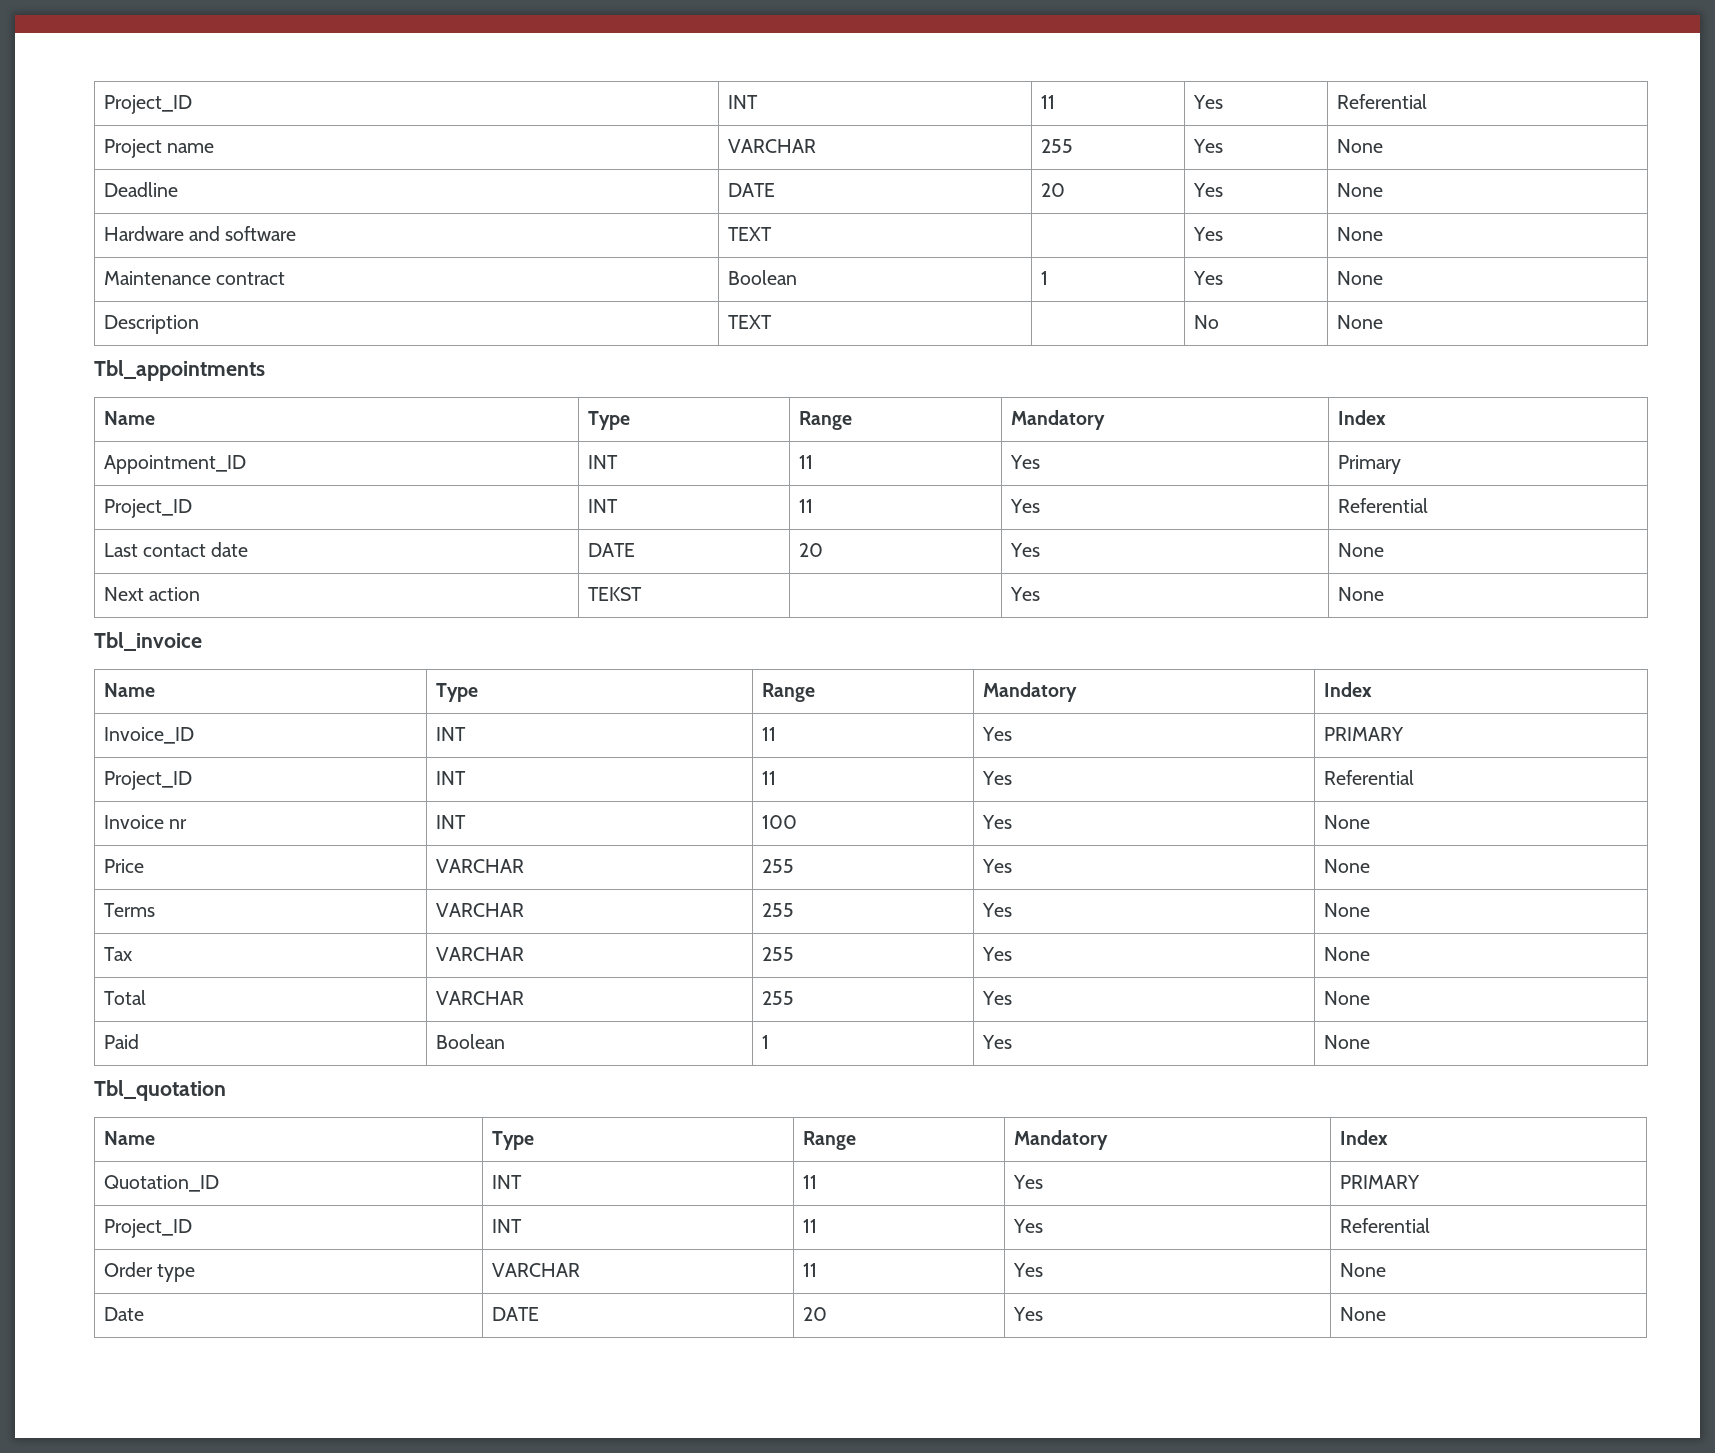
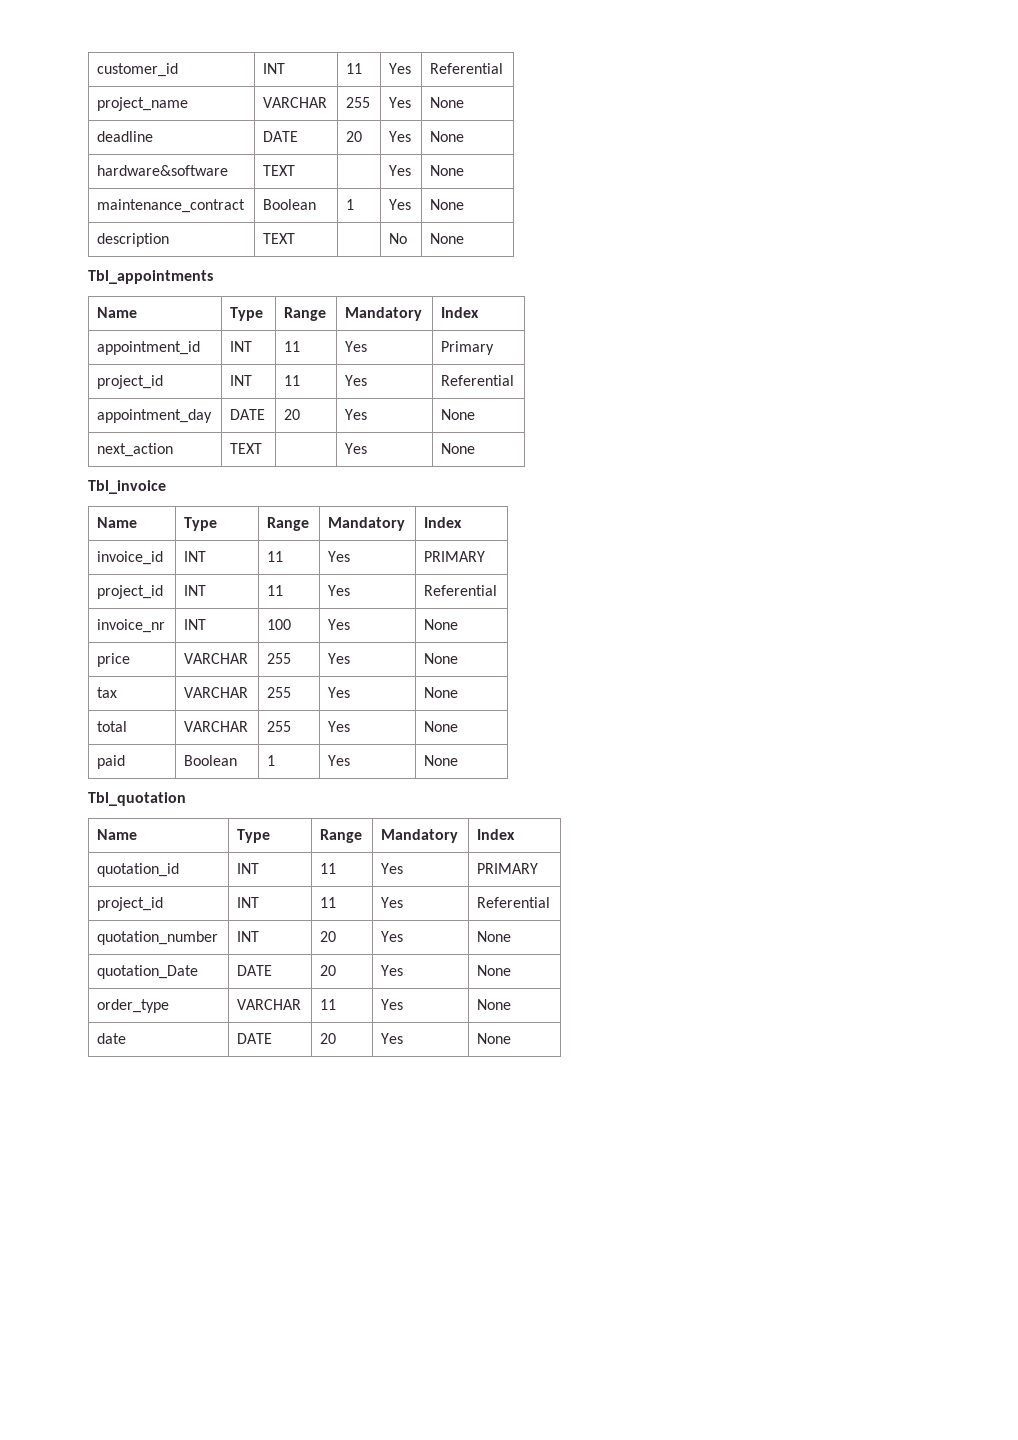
[103,95,192,114] [727,95,758,109] [1040,95,1055,109] [1192,95,1223,109] [1336,94,1427,109] [103,139,215,158] [727,139,816,153] [1040,139,1073,153] [1192,139,1223,153] [1336,139,1383,153] [103,182,178,197] [727,183,775,197] [1040,183,1065,197] [1192,183,1223,197] [1336,183,1383,197] [103,226,297,241] [727,227,772,241] [1192,227,1223,241] [1336,227,1383,241] [103,271,286,285] [727,270,797,285] [1040,271,1048,285] [1192,271,1223,285] [1336,271,1383,285] [103,315,199,334] Project_ID | INT | 11 | Yes | Referential // Project name | VARCHAR | 255 | Yes | None // Deadline | DATE | 20 | Yes | None // Hardware and software | TEXT | | Yes | None // Maintenance contract | Boolean | 1 | Yes | None // Description -> [97,63,179,77] [263,63,286,74] [346,63,363,74] [389,63,412,74] [430,63,504,74] [97,97,189,111] [263,97,328,108] [346,97,371,108] [389,97,412,108] [430,97,465,108] [97,131,154,142] [263,131,299,142] [346,131,363,142] [389,131,412,142] [430,131,465,142] [97,165,229,176] [263,165,296,176] [389,165,412,176] [430,165,465,176] [97,199,246,213] [263,199,317,210] [346,199,355,210] [389,199,412,210] [430,199,465,210] [97,233,170,247] customer_id | INT | 11 | Yes | Referential // project_name | VARCHAR | 255 | Yes | None // deadline | DATE | 20 | Yes | None // hardware&software | TEXT | | Yes | None // maintenance_contract | Boolean | 1 | Yes | None // description
[103,455,246,474] Appointment_ID -> [97,341,201,355] appointment_id
[103,499,192,518] [587,499,618,513] [798,499,813,513] [1009,499,1040,513] [1337,498,1428,513] [103,542,249,557] [587,543,635,557] [798,543,823,557] [1009,543,1040,557] [1337,543,1384,557] [103,587,201,601] [587,587,642,601] Project_ID | INT | 11 | Yes | Referential // Last contact date | DATE | 20 | Yes | None // Next action | TEKST -> [97,375,164,389] [230,375,253,386] [284,375,301,386] [345,375,368,386] [441,375,515,386] [97,409,213,423] [230,409,266,420] [284,409,301,420] [345,409,368,420] [441,409,476,420] [97,443,174,457] [230,443,263,454] project_id | INT | 11 | Yes | Referential // appointment_day | DATE | 20 | Yes | None // next_action | TEXT
[103,727,194,744] [435,727,466,741] [761,727,776,741] [981,727,1012,741] [1323,727,1404,741] [103,771,192,790] [435,771,466,785] [761,771,776,785] [981,771,1012,785] [1323,770,1414,785] [103,815,188,829] Invoice_ID | INT | 11 | Yes | PRIMARY // Project_ID | INT | 11 | Yes | Referential // Invoice nr -> [97,551,164,565] [184,551,207,562] [267,551,284,562] [328,551,351,562] [424,551,486,562] [97,585,164,599] [184,585,207,596] [267,585,284,596] [328,585,351,596] [424,585,498,596] [97,619,166,633] invoice_id | INT | 11 | Yes | PRIMARY // project_id | INT | 11 | Yes | Referential // invoice_nr
[103,859,144,873] [435,859,524,873] [761,859,794,873] [981,859,1012,873] [1323,859,1370,873] [103,903,155,917] [435,903,524,917] [761,903,794,917] [981,903,1012,917] [1323,903,1370,917] [103,947,133,961] [435,947,524,961] [761,947,794,961] [981,947,1012,961] [1323,947,1370,961] [103,990,146,1005] [435,991,524,1005] [761,991,794,1005] [981,991,1012,1005] [1323,991,1370,1005] [103,1034,139,1049] Price | VARCHAR | 255 | Yes | None // Terms | VARCHAR | 255 | Yes | None // Tax | VARCHAR | 255 | Yes | None // Total | VARCHAR | 255 | Yes | None // Paid -> [97,653,131,667] [184,653,249,664] [267,653,292,664] [328,653,351,664] [424,653,459,664] [97,687,118,698] [184,687,249,698] [267,687,292,698] [328,687,351,698] [424,687,459,698] [97,721,128,732] [184,721,249,732] [267,721,292,732] [328,721,351,732] [424,721,459,732] [97,755,126,769] price | VARCHAR | 255 | Yes | None // tax | VARCHAR | 255 | Yes | None // total | VARCHAR | 255 | Yes | None // paid
[103,1175,219,1192] [491,1175,522,1189] [802,1175,817,1189] [1012,1175,1043,1189] [1339,1175,1420,1189] [103,1219,192,1238] [491,1219,522,1233] [802,1219,817,1233] [1012,1219,1043,1233] [1339,1218,1430,1233] [103,1262,196,1282] Quotation_ID | INT | 11 | Yes | PRIMARY // Project_ID | INT | 11 | Yes | Referential // Order type -> [97,863,180,877] [237,863,260,874] [320,863,337,874] [381,863,404,874] [477,863,539,874] [97,897,164,911] [237,897,260,908] [320,897,337,908] [381,897,404,908] [477,897,551,908] [97,931,219,945] [237,931,260,942] [320,931,337,942] [381,931,404,942] [477,931,512,942] [97,965,199,979] [237,965,273,976] [320,965,337,976] [381,965,404,976] [477,965,512,976] [97,999,170,1013] quotation_id | INT | 11 | Yes | PRIMARY // project_id | INT | 11 | Yes | Referential // quotation_number | INT | 20 | Yes | None // quotation_Date | DATE | 20 | Yes | None // order_type
[103,1307,144,1321] Date -> [97,1033,127,1044] date

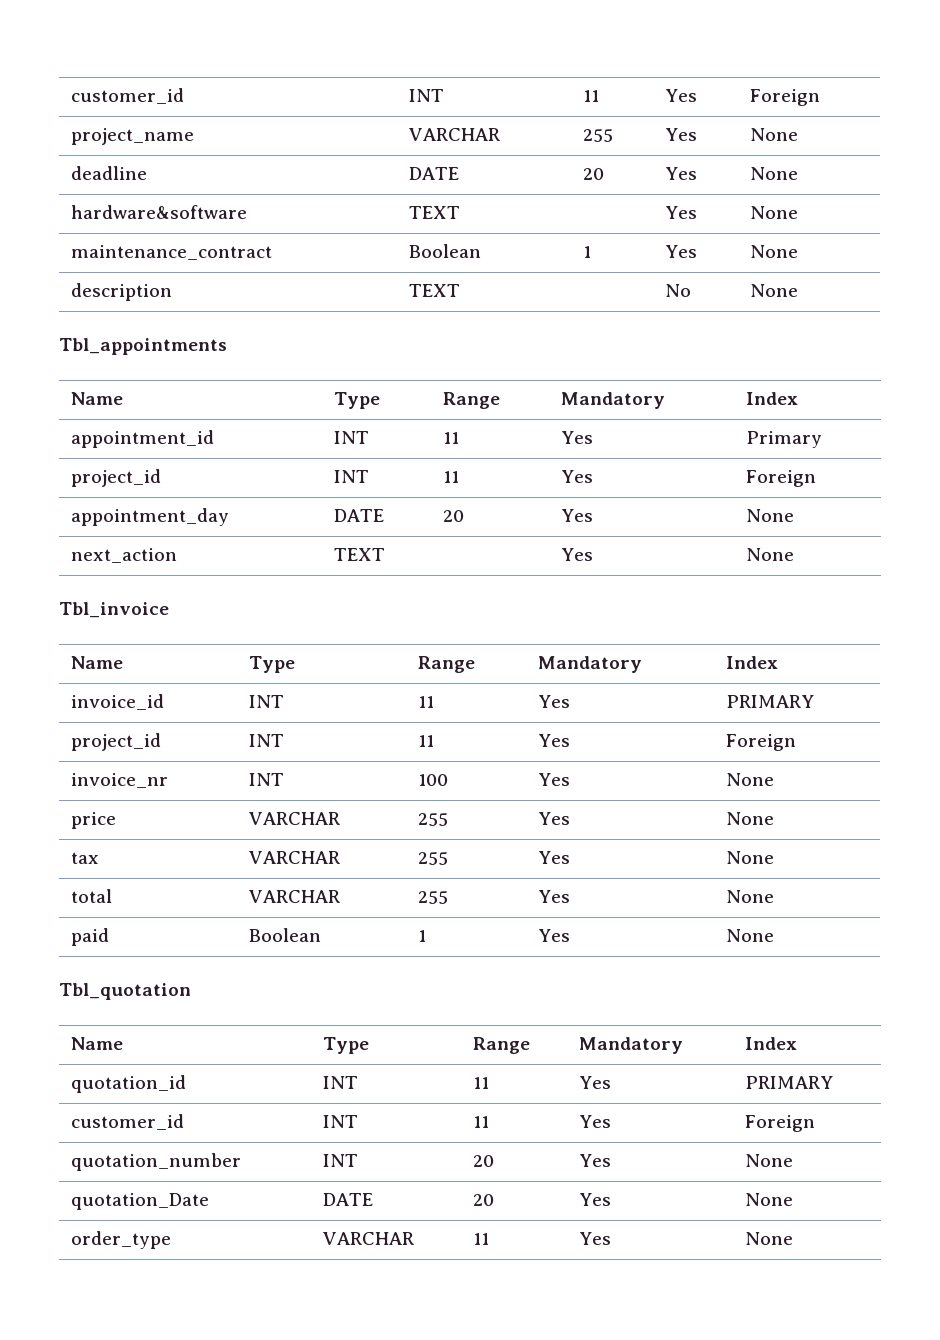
[97,63,179,77] [263,63,286,74] [346,63,363,74] [389,63,412,74] [430,63,504,74] customer_id | INT | 11 | Yes | Referential -> [70,88,184,104] [408,89,444,102] [582,90,599,102] [664,89,697,102] [749,89,820,106] customer_id | INT | 11 | Yes | Foreign
[441,375,515,386] Referential -> [745,470,816,487] Foreign
[424,585,498,596] Referential -> [725,734,796,751] Foreign
[97,897,164,911] [237,897,260,908] [320,897,337,908] [381,897,404,908] [477,897,551,908] project_id | INT | 11 | Yes | Referential -> [70,1114,184,1130] [322,1115,358,1128] [472,1116,489,1128] [578,1115,611,1128] [744,1115,815,1132] customer_id | INT | 11 | Yes | Foreign
[97,1033,127,1044] [237,1033,273,1044] [320,1033,337,1044] [381,1033,404,1044] [477,1033,512,1044] // date | DATE | 20 | Yes | None -> (793, 1238) none

